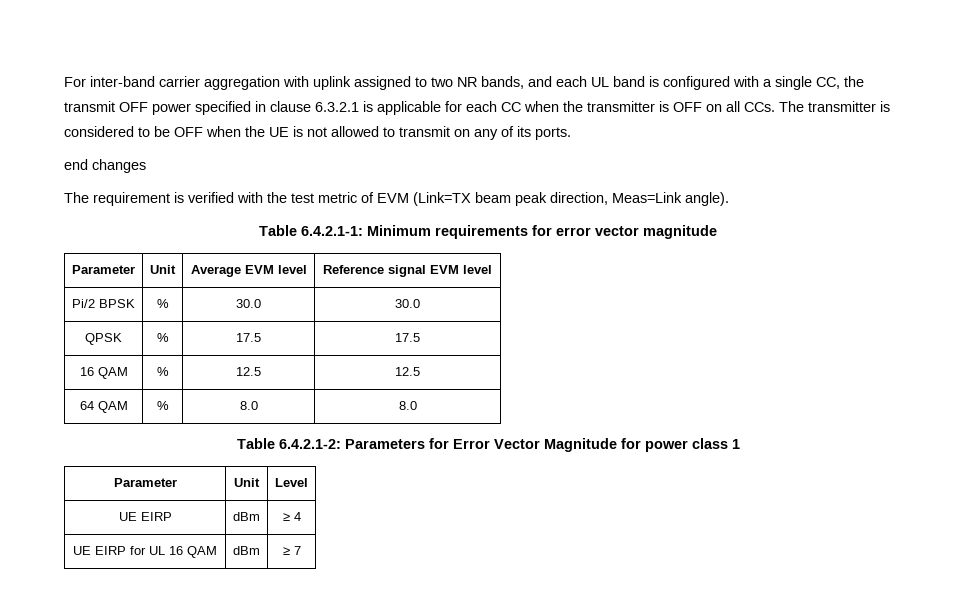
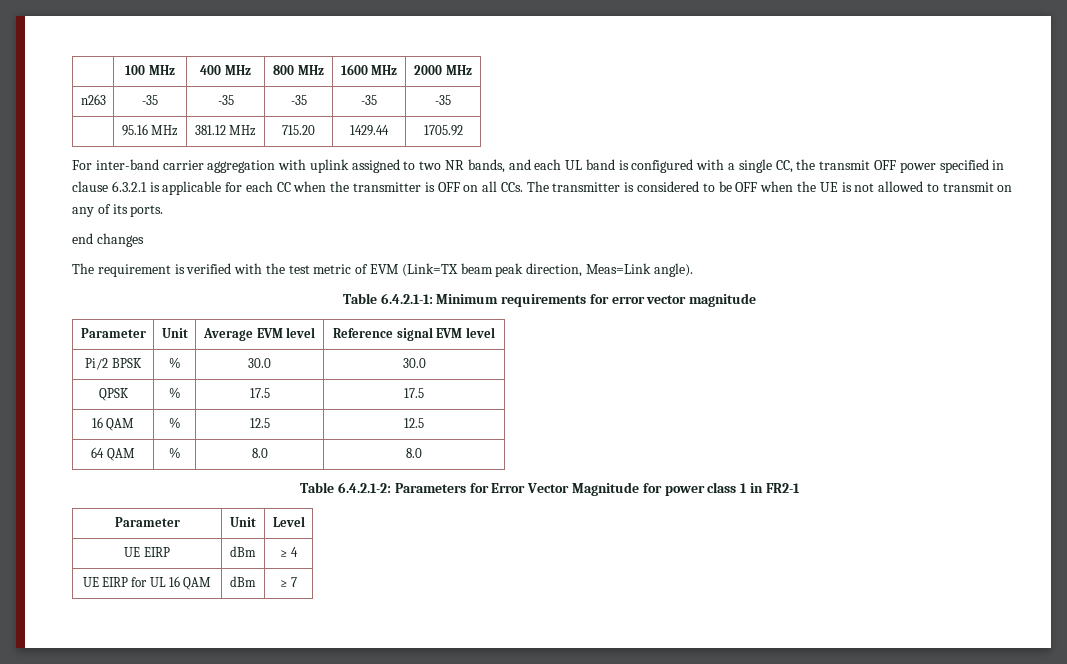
(64, 82) none -> [125,65,175,75] [200,65,251,75] [273,65,324,75] [340,64,398,75] [414,65,472,75] [80,94,106,105] [142,95,158,105] [217,95,234,105] [290,95,307,105] [361,95,377,105] [435,95,451,105] [121,124,179,136] [194,125,257,136] [282,125,315,135] [350,125,389,136] [423,125,463,136] | 100 MHz | 400 MHz | 800 MHz | 1600 MHz | 2000 MHz // n263 | -35 | -35 | -35 | -35 | -35 // | 95.16 MHz | 381.12 MHz | 715.20 | 1429.44 | 1705.92 //
(740, 444) none -> [749,483,800,493] in FR2-1

